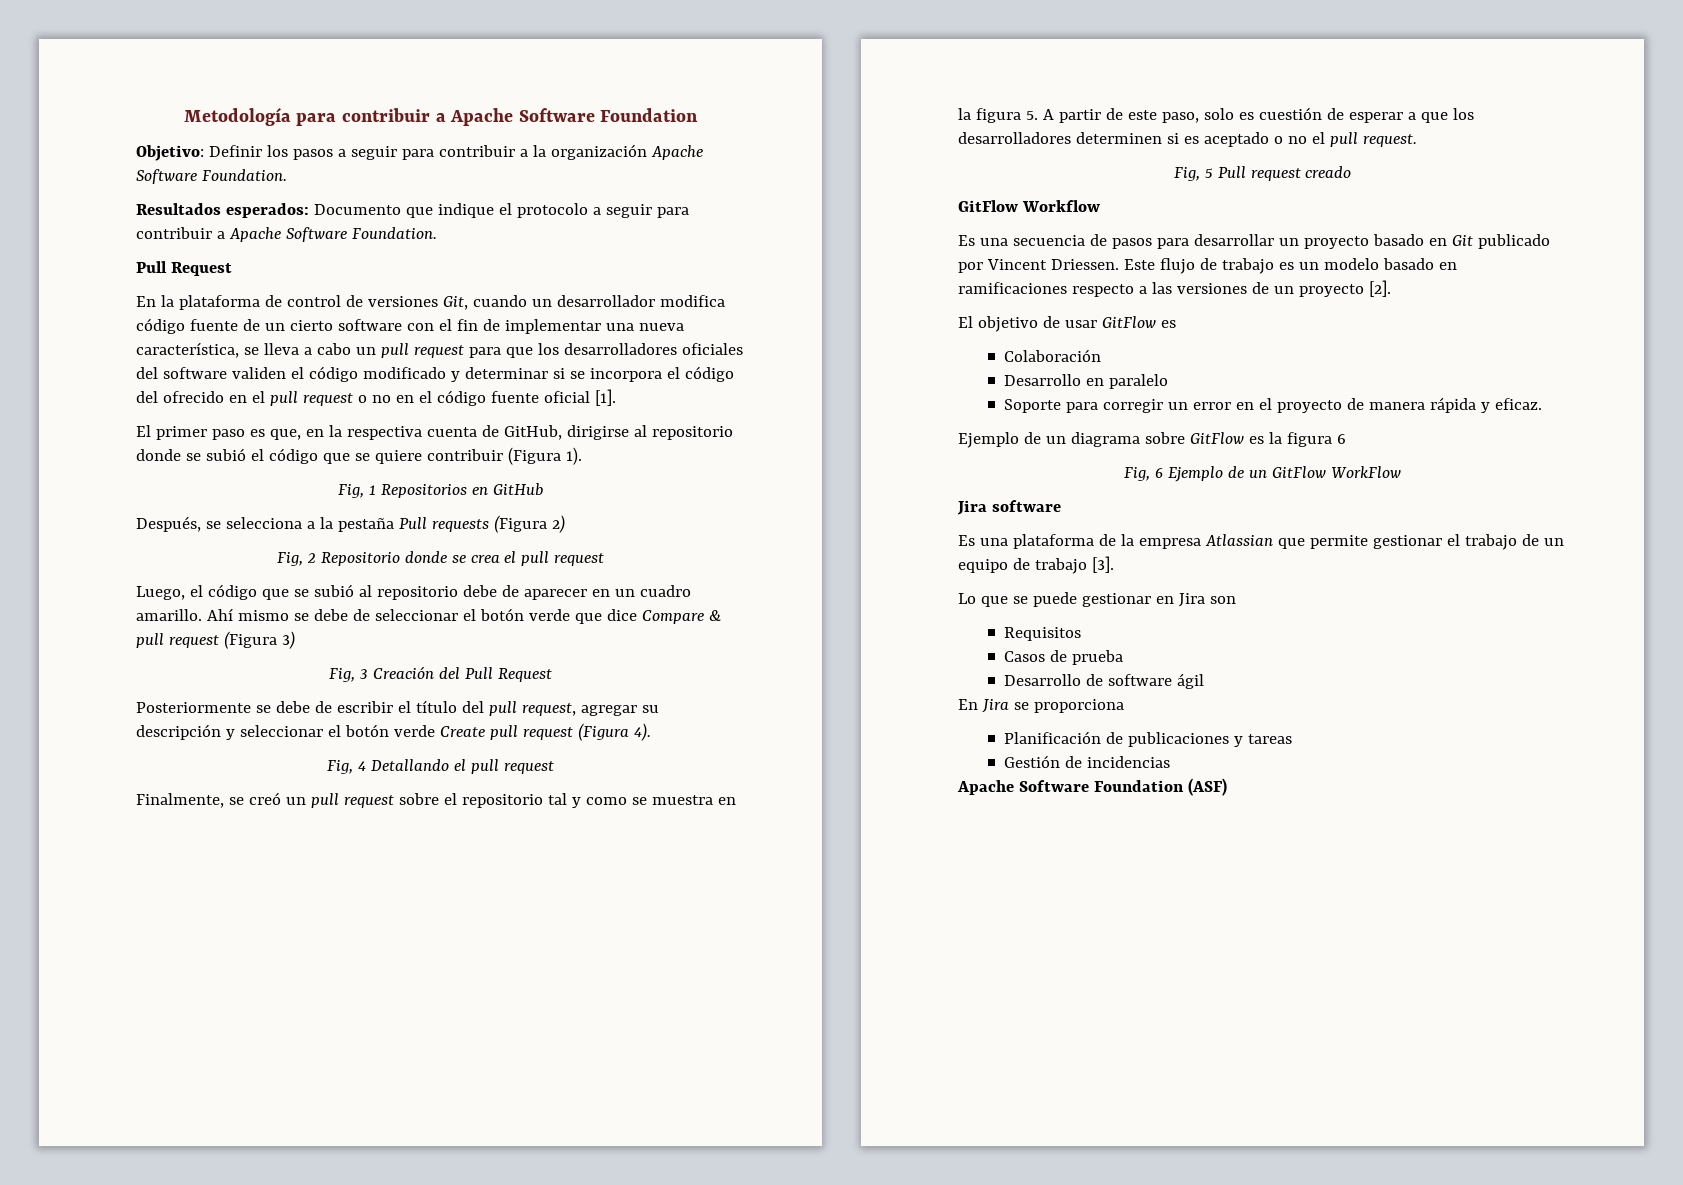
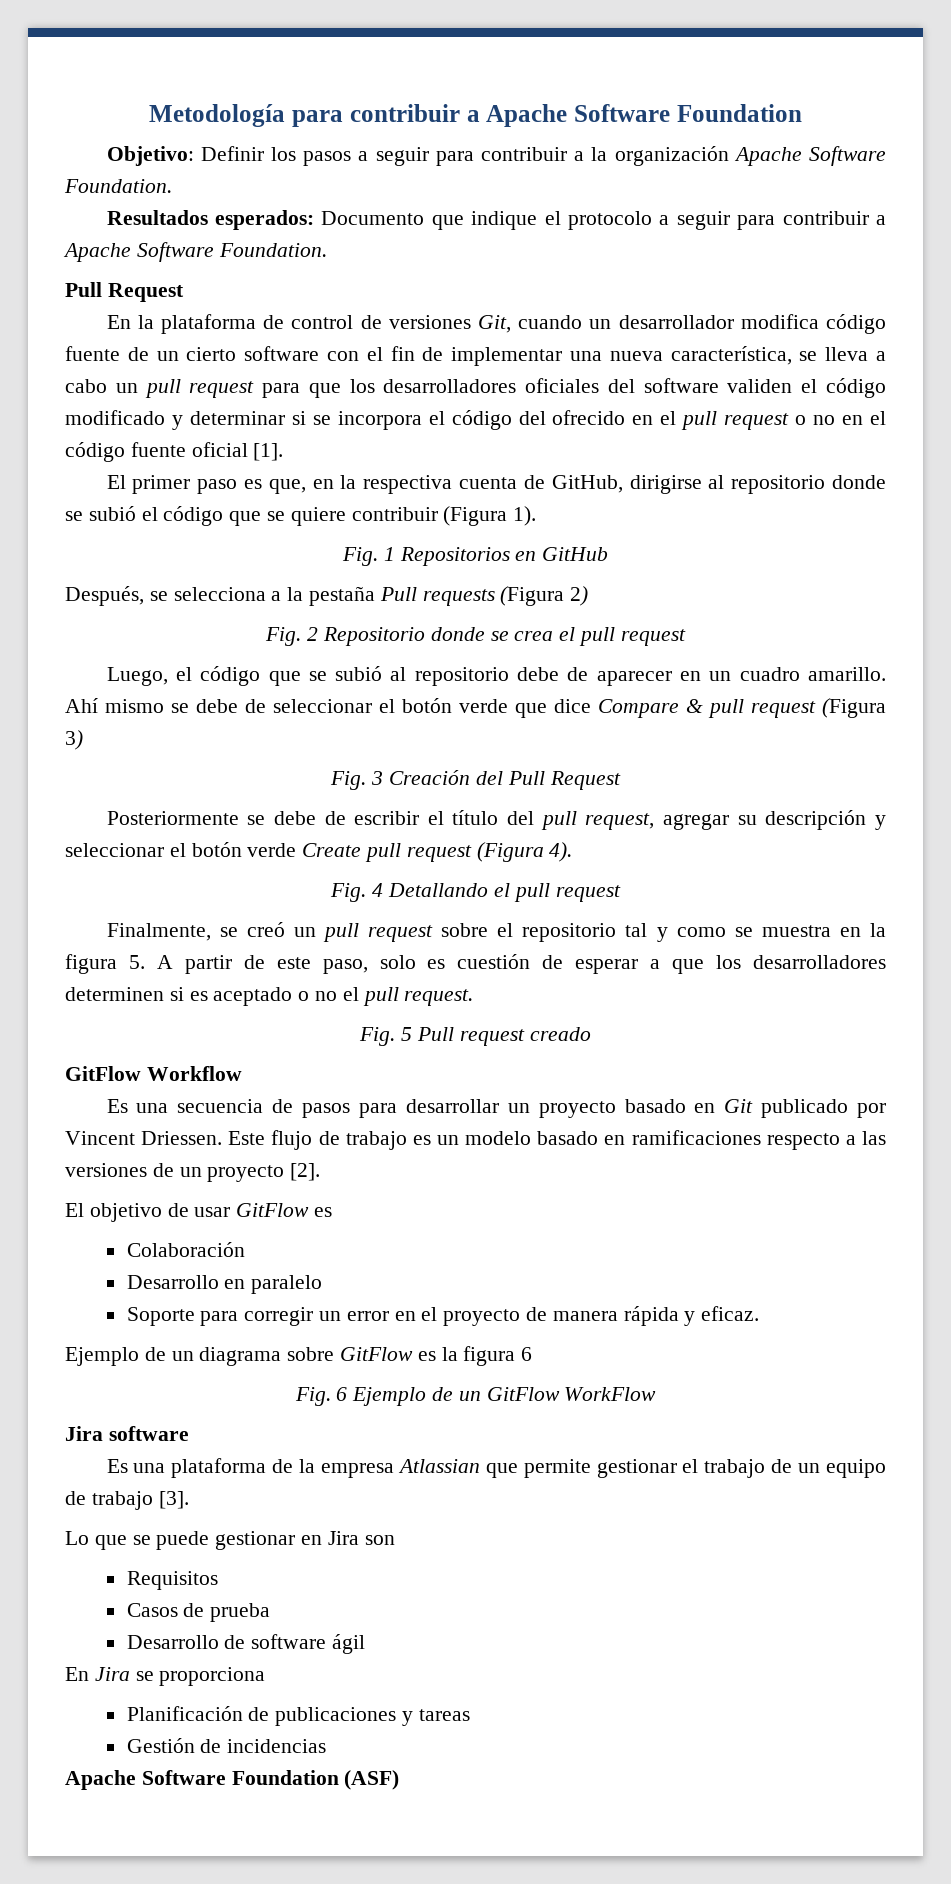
[338,484,365,498] Fig, -> [341,547,378,566] Fig.
[276,552,303,566] Fig, -> [265,627,302,646] Fig.
[329,668,356,682] Fig, -> [330,771,367,790] Fig.
[327,760,354,774] Fig, -> [330,883,367,902] Fig.
[1173,167,1200,181] Fig, -> [359,1027,396,1046] Fig.
[1124,467,1151,481] Fig, -> [294,1387,331,1406] Fig.

